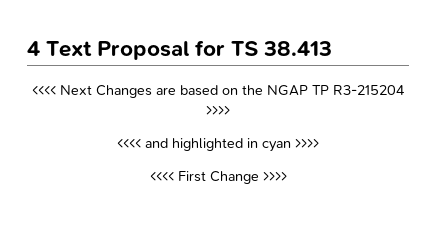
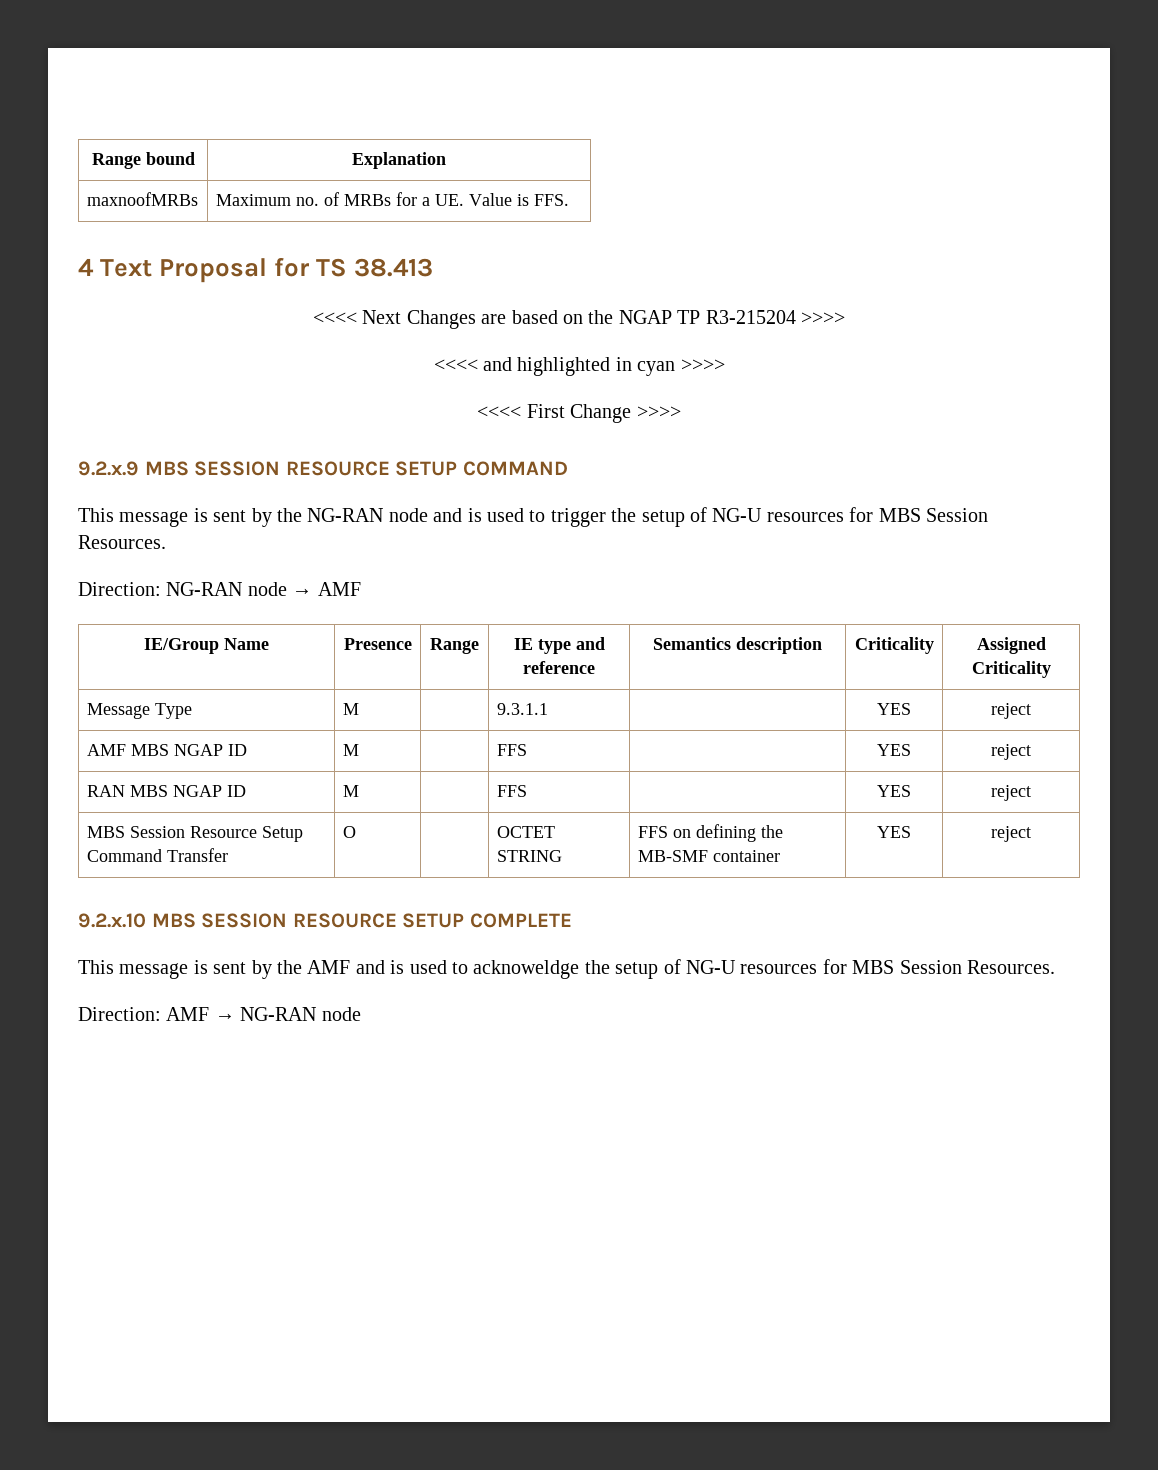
(27, 48) none -> [91,152,195,169] [352,152,446,169] [86,192,198,206] [215,192,569,206] Range bound | Explanation // maxnoofMRBs | Maximum no. of MRBs for a UE. Value is FFS. //
(287, 176) none -> [78,461,568,476] [78,507,988,527] [78,535,166,549] [78,582,361,596] [144,638,269,654] [343,638,412,650] [430,638,479,654] [513,637,605,654] [523,661,595,674] [653,637,822,654] [854,637,934,654] [976,637,1046,654] [971,661,1051,678] [86,703,192,719] [342,703,359,715] [496,703,548,715] [877,703,911,715] [991,703,1031,719] [86,744,247,756] [342,744,359,756] [496,744,527,756] [877,744,911,756] [991,744,1031,760] [86,785,246,797] [342,785,359,797] [496,785,527,797] [877,785,911,797] [991,785,1031,801] [86,826,303,842] [86,848,228,862] [342,826,356,838] [496,826,555,838] [496,850,562,862] [637,824,783,842] [637,850,780,862] [877,826,911,838] [991,826,1031,842] [78,913,572,928] [78,959,1055,979] [78,1007,361,1021] // 9.2.x.9 MBS SESSION RESOURCE SETUP COMMAND // This message is sent by the NG-RAN node and is used to trigger the setup of NG-U resources for MBS Session Resources. // Direction: NG-RAN node → AMF // IE/Group Name | Presence | Range | IE type and reference | Semantics description | Criticality | Assigned Criticality // Message Type | M | | 9.3.1.1 | | YES | reject // AMF MBS NGAP ID | M | | FFS | | YES | reject // RAN MBS NGAP ID | M | | FFS | | YES | reject // MBS Session Resource Setup Command Transfer | O | | OCTET STRING | FFS on defining the MB-SMF container | YES | reject // 9.2.x.10 MBS SESSION RESOURCE SETUP COMPLETE // This message is sent by the AMF and is used to acknoweldge the setup of NG-U resources for MBS Session Resources. // Direction: AMF → NG-RAN node

